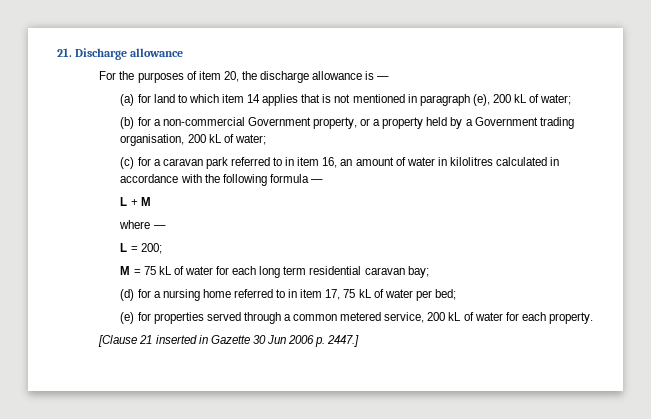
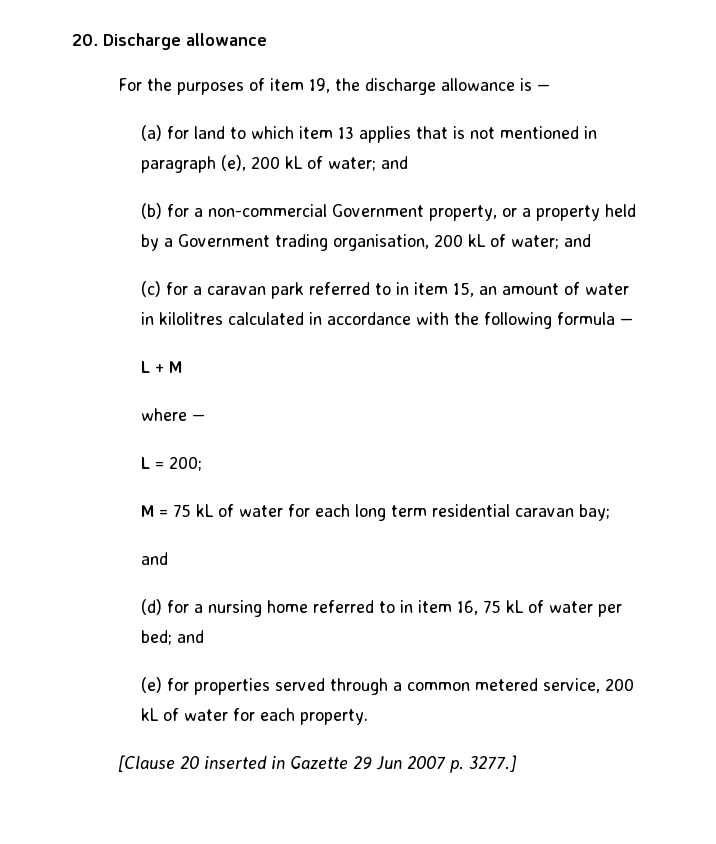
[57,48,72,57] 21. -> [72,34,98,46] 20.
[223,71,239,82] 20, -> [308,78,330,93] 19,
[247,94,261,103] 14 -> [337,126,354,139] 13
(572, 99) none -> [380,156,408,169] and
(266, 139) none -> [563,234,591,247] and
[322,157,338,168] 16, -> [452,282,474,297] 15,
(429, 272) none -> [140,552,168,565] // and
[325,289,341,300] 17, -> [456,600,478,615] 16,
(457, 294) none -> [176,630,204,643] and
[139,335,153,344] 21 -> [179,756,199,769] 20
[252,335,360,347] 30 Jun 2006 p. 2447.] -> [352,755,517,773] 29 Jun 2007 p. 3277.]

